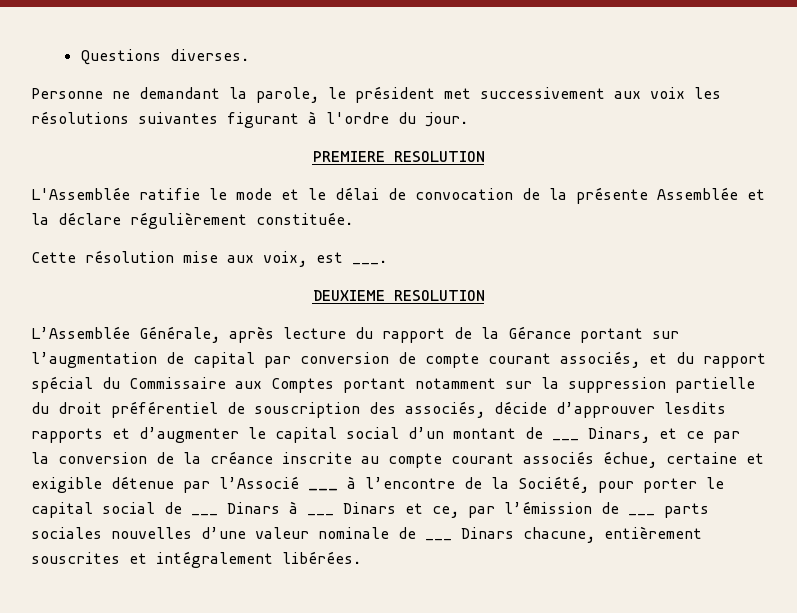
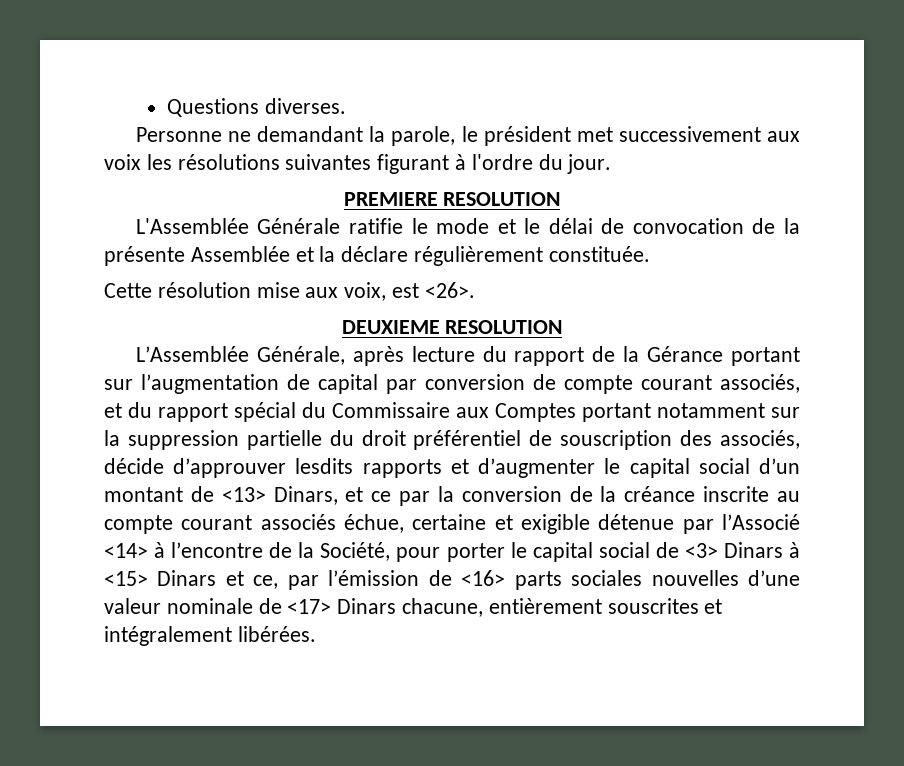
(130, 193) none -> [257,218,341,234] Générale
[352,260,387,265] ___. -> [424,282,475,298] <26>.
[552,438,579,441] ___ -> [221,487,266,502] <13>
[308,488,338,491] ___ -> [104,543,148,558] <14>
[191,513,218,516] ___ -> [684,543,718,558] <3>
[307,513,334,516] ___ -> [104,571,148,586] <15>
[628,513,655,516] ___ -> [461,570,506,586] <16>
[425,538,452,541] ___ -> [287,599,332,614] <17>

